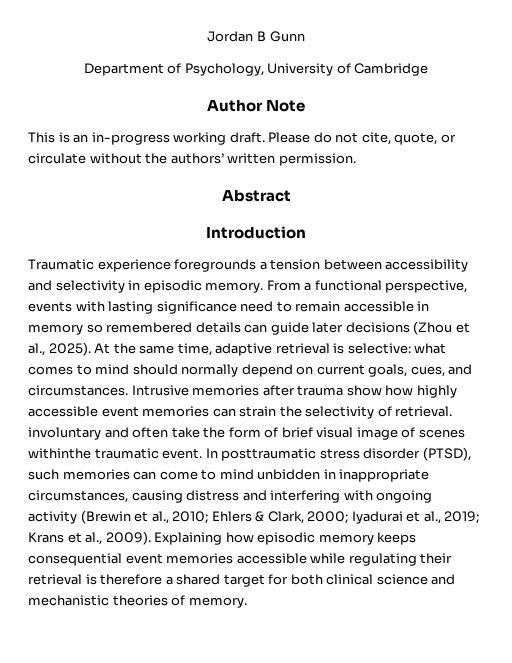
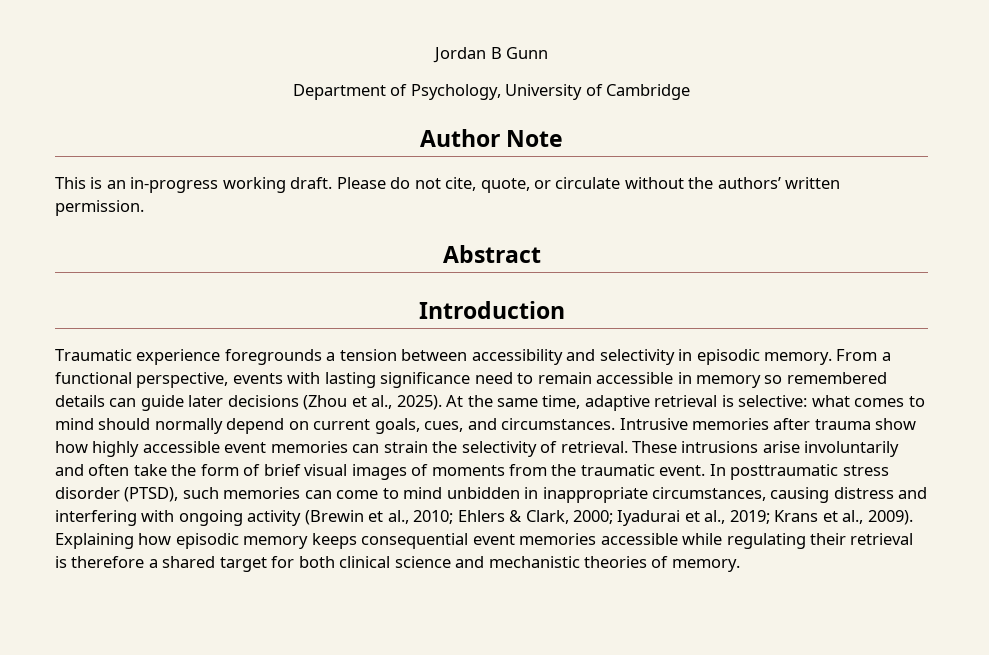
[28,427,101,440] involuntary -> [632,441,900,457] These intrusions arise involuntarily
[356,427,465,440] [28,448,91,459] image of scenes withinthe -> [351,464,577,480] images of moments from the

